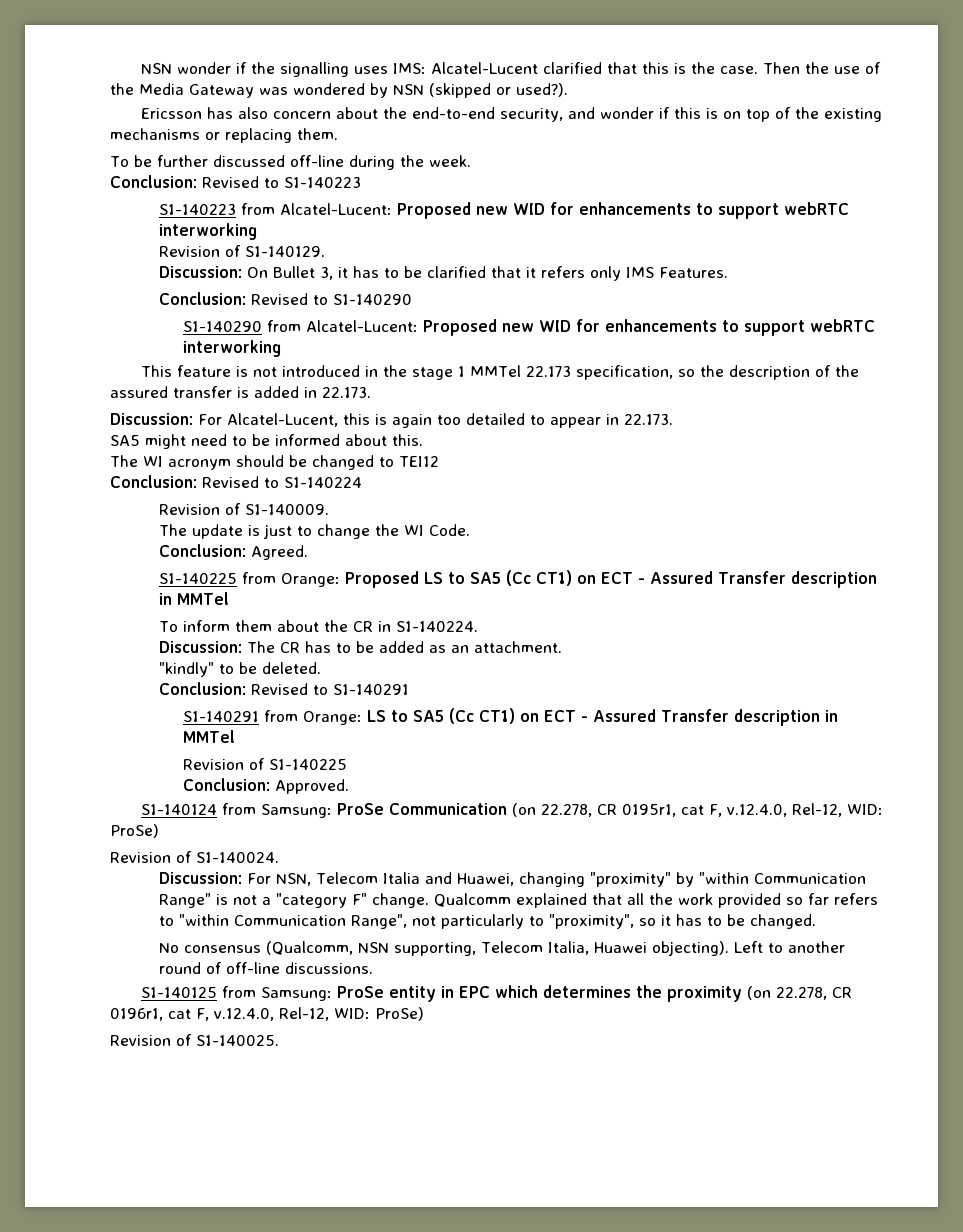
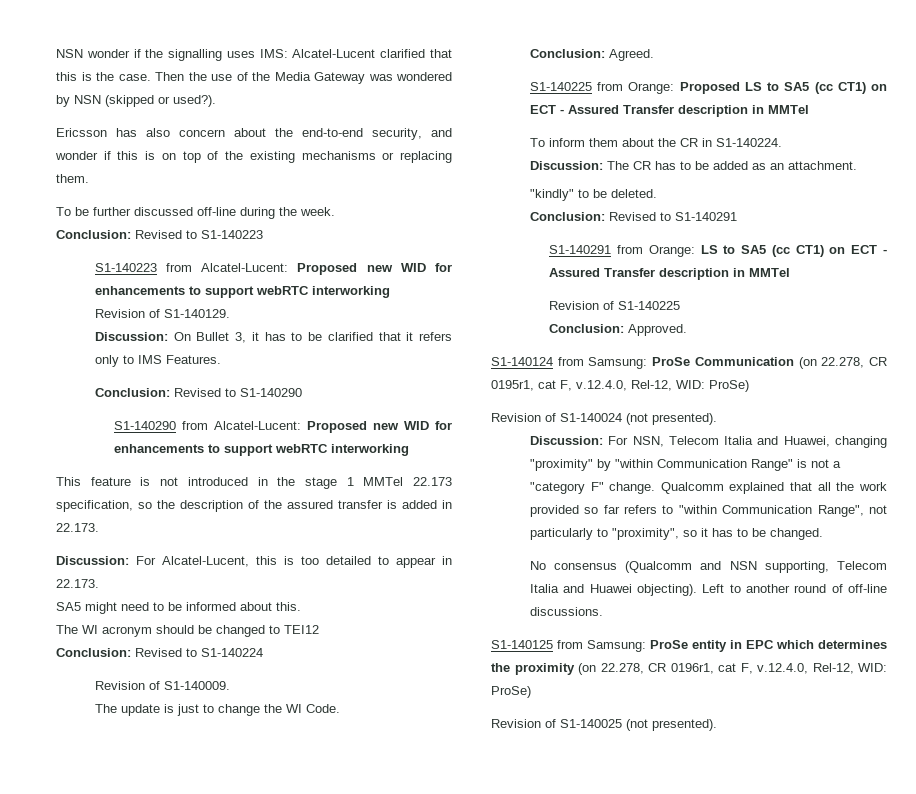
(621, 273) none -> [122,355,134,364] to
[392,414,432,428] again -> (294, 560) none
[505,570,531,586] (Cc -> [814,82,833,94] (cc
[449,708,475,724] (Cc -> [771,245,790,257] (cc
[196,852,279,863] S1-140024. -> [560,413,717,425] S1-140024 (not presented).
[265,941,353,955] (Qualcomm, -> [625,561,722,573] (Qualcomm and
[547,941,589,955] Italia, -> [529,584,585,593] Italia and
[196,1035,279,1046] S1-140025. -> [560,719,717,731] S1-140025 (not presented).

